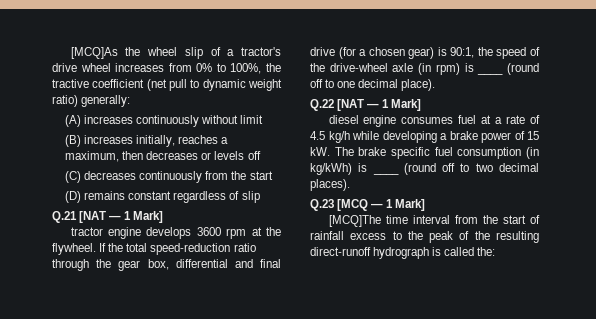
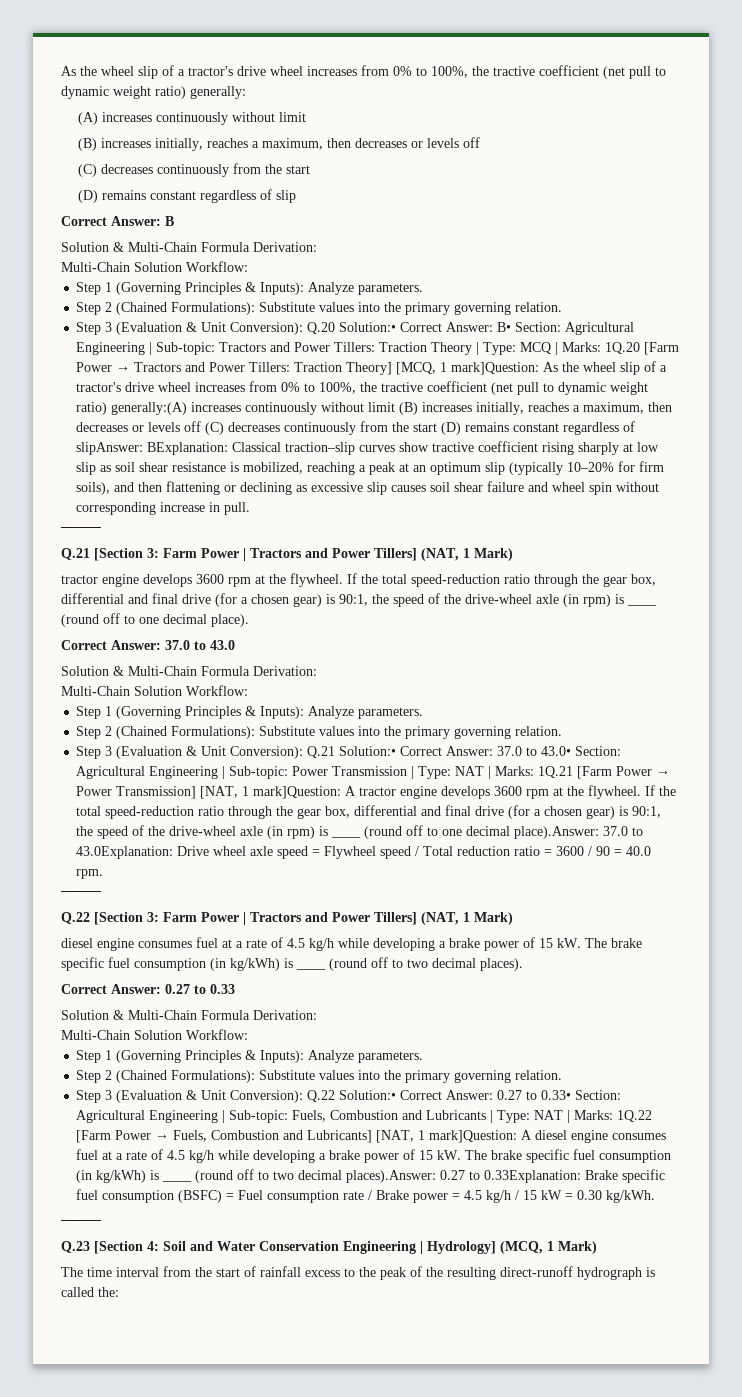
[70,47,118,59] [MCQ]As -> [61,66,76,76] As
[52,211,164,223] Q.21 [NAT — 1 Mark] -> [61,216,174,226] [61,242,317,252] [61,261,248,272] [76,282,424,295] [76,302,563,315] [76,322,635,335] [76,342,680,355] [76,361,668,375] [76,381,649,395] [76,402,673,415] [76,421,636,435] [76,441,660,455] [76,461,665,475] [76,481,660,495] [76,502,251,515] [60,527,101,532] [61,548,513,561] Correct Answer: B // Solution & Multi-Chain Formula Derivation: // Multi-Chain Solution Workflow: // Step 1 (Governing Principles & Inputs): Analyze parameters. // Step 2 (Chained Formulations): Substitute values into the primary governing relation. // Step 3 (Evaluation & Unit Conversion): Q.20 Solution:• Correct Answer: B• Section: Agricultural Engineering | Sub-topic: Tractors and Power Tillers: Traction Theory | Type: MCQ | Marks: 1Q.20 [Farm Power → Tractors and Power Tillers: Traction Theory] [MCQ, 1 mark]Question: As the wheel slip of a tractor's drive wheel increases from 0% to 100%, the tractive coefficient (net pull to dynamic weight ratio) generally:(A) increases continuously without limit (B) increases initially, reaches a maximum, then decreases or levels off (C) decreases continuously from the start (D) remains constant regardless of slipAnswer: BExplanation: Classical traction–slip curves show tractive coefficient rising sharply at low slip as soil shear resistance is mobilized, reaching a peak at an optimum slip (typically 10–20% for firm soils), and then flattening or declining as excessive slip causes soil shear failure and wheel spin without corresponding increase in pull. // ──── // Q.21 [Section 3: Farm Power | Tractors and Power Tillers] (NAT, 1 Mark)
[310,99,422,111] Q.22 [NAT — 1 Mark] -> [61,640,235,650] [61,666,317,676] [61,685,248,696] [76,706,424,719] [76,726,563,739] [76,746,622,759] [76,766,671,779] [76,785,677,799] [76,805,662,819] [76,825,329,839] [331,825,644,839] [76,846,652,859] [76,869,104,879] [60,891,101,896] [61,912,513,925] Correct Answer: 37.0 to 43.0 // Solution & Multi-Chain Formula Derivation: // Multi-Chain Solution Workflow: // Step 1 (Governing Principles & Inputs): Analyze parameters. // Step 2 (Chained Formulations): Substitute values into the primary governing relation. // Step 3 (Evaluation & Unit Conversion): Q.21 Solution:• Correct Answer: 37.0 to 43.0• Section: Agricultural Engineering | Sub-topic: Power Transmission | Type: NAT | Marks: 1Q.21 [Farm Power → Power Transmission] [NAT, 1 mark]Question: A tractor engine develops 3600 rpm at the flywheel. If the total speed-reduction ratio through the gear box, differential and final drive (for a chosen gear) is 90:1, the speed of the drive-wheel axle (in rpm) is ____ (round off to one decimal place).Answer: 37.0 to 43.0Explanation: Drive wheel axle speed = Flywheel speed / Total reduction ratio = 3600 / 90 = 40.0 rpm. // ──── // Q.22 [Section 3: Farm Power | Tractors and Power Tillers] (NAT, 1 Mark)
[310,199,426,211] [328,215,381,227] Q.23 [MCQ — 1 Mark] // [MCQ]The -> [61,984,235,994] [61,1010,317,1020] [61,1029,248,1040] [76,1050,424,1063] [76,1070,563,1083] [76,1090,622,1103] [76,1110,653,1123] [76,1130,667,1143] [76,1149,672,1163] [76,1170,160,1183] [162,1169,666,1183] [76,1189,656,1203] [60,1220,101,1225] [61,1241,597,1254] [61,1267,83,1277] Correct Answer: 0.27 to 0.33 // Solution & Multi-Chain Formula Derivation: // Multi-Chain Solution Workflow: // Step 1 (Governing Principles & Inputs): Analyze parameters. // Step 2 (Chained Formulations): Substitute values into the primary governing relation. // Step 3 (Evaluation & Unit Conversion): Q.22 Solution:• Correct Answer: 0.27 to 0.33• Section: Agricultural Engineering | Sub-topic: Fuels, Combustion and Lubricants | Type: NAT | Marks: 1Q.22 [Farm Power → Fuels, Combustion and Lubricants] [NAT, 1 mark]Question: A diesel engine consumes fuel at a rate of 4.5 kg/h while developing a brake power of 15 kW. The brake specific fuel consumption (in kg/kWh) is ____ (round off to two decimal places).Answer: 0.27 to 0.33Explanation: Brake specific fuel consumption (BSFC) = Fuel consumption rate / Brake power = 4.5 kg/h / 15 kW = 0.30 kg/kWh. // ──── // Q.23 [Section 4: Soil and Water Conservation Engineering | Hydrology] (MCQ, 1 Mark) // The

